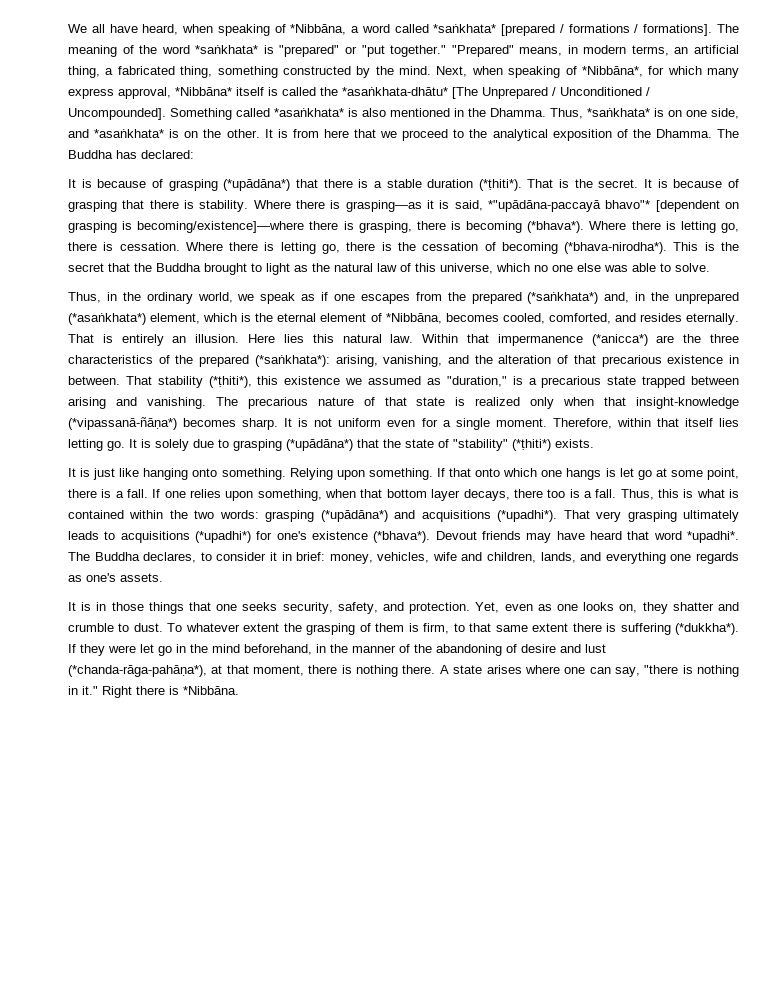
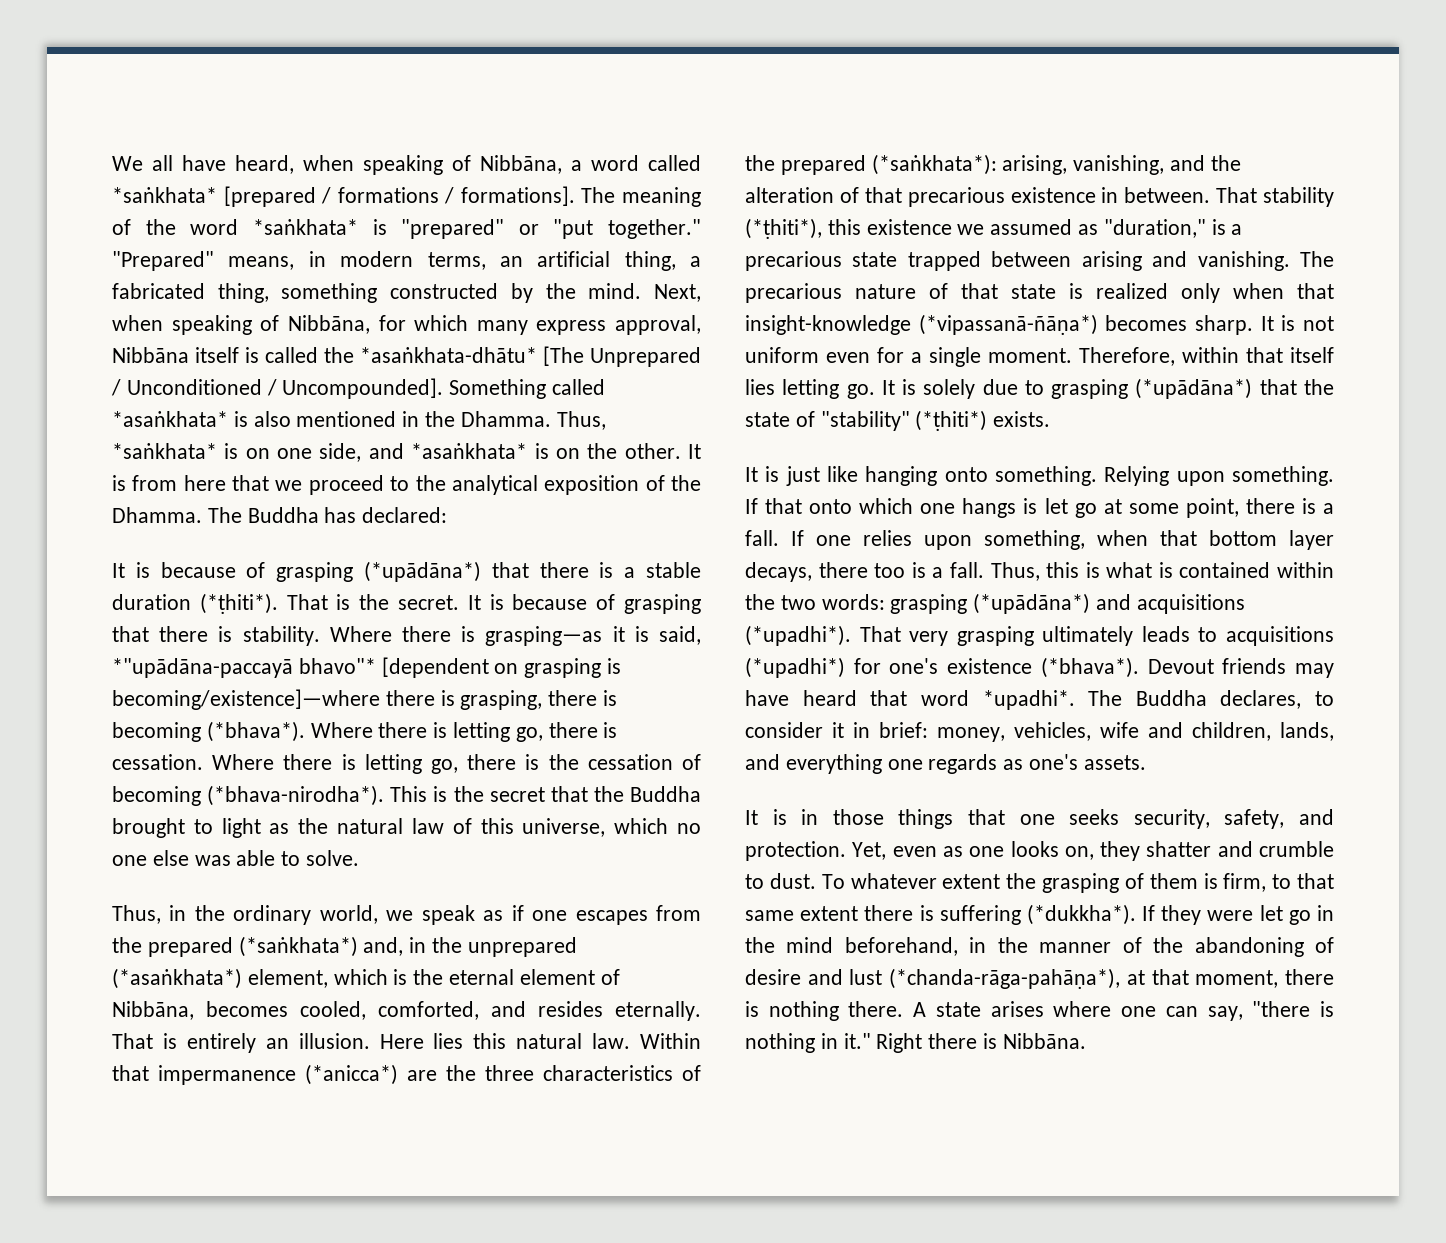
[290,24,347,35] *Nibbāna, -> [480,155,562,174] Nibbāna,
[581,66,643,77] *Nibbāna*, -> [287,315,370,334] Nibbāna,
[175,87,232,96] *Nibbāna* -> [112,347,189,363] Nibbāna
[385,313,442,324] *Nibbāna, -> [112,1001,194,1020] Nibbāna,
[183,686,239,695] *Nibbāna. -> [1002,1033,1086,1049] Nibbāna.

